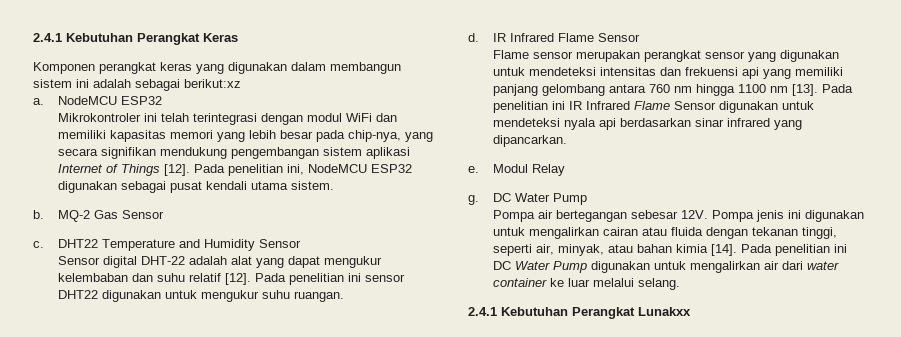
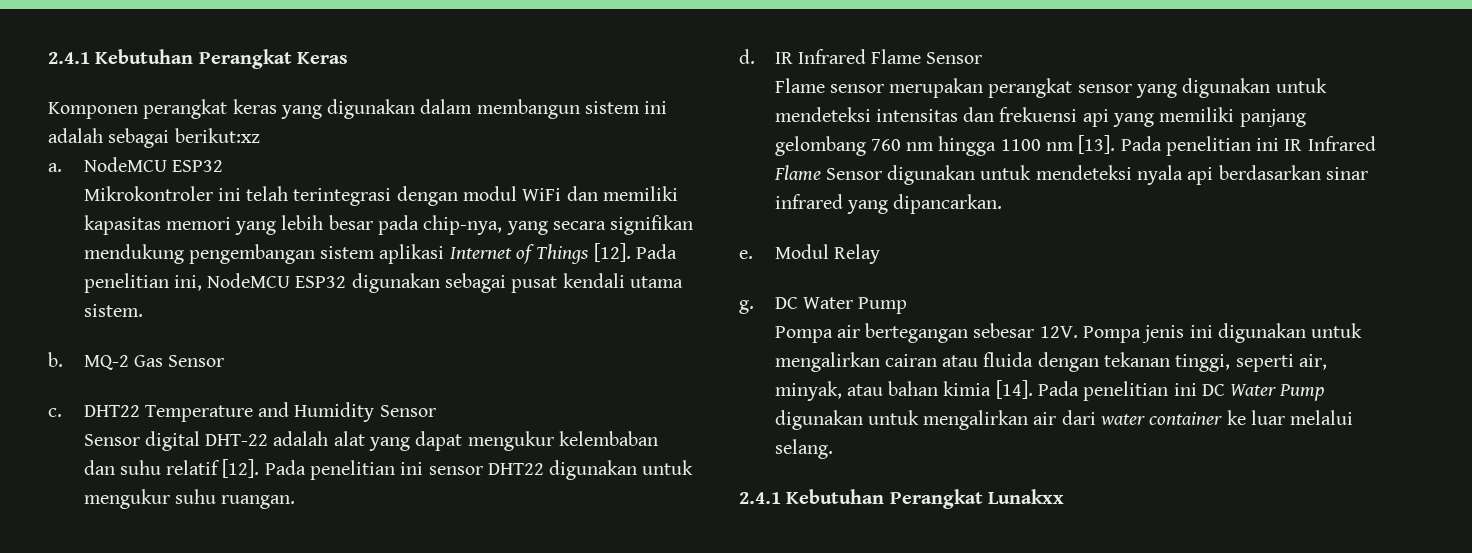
[608,84,646,93] antara -> (866, 146) none

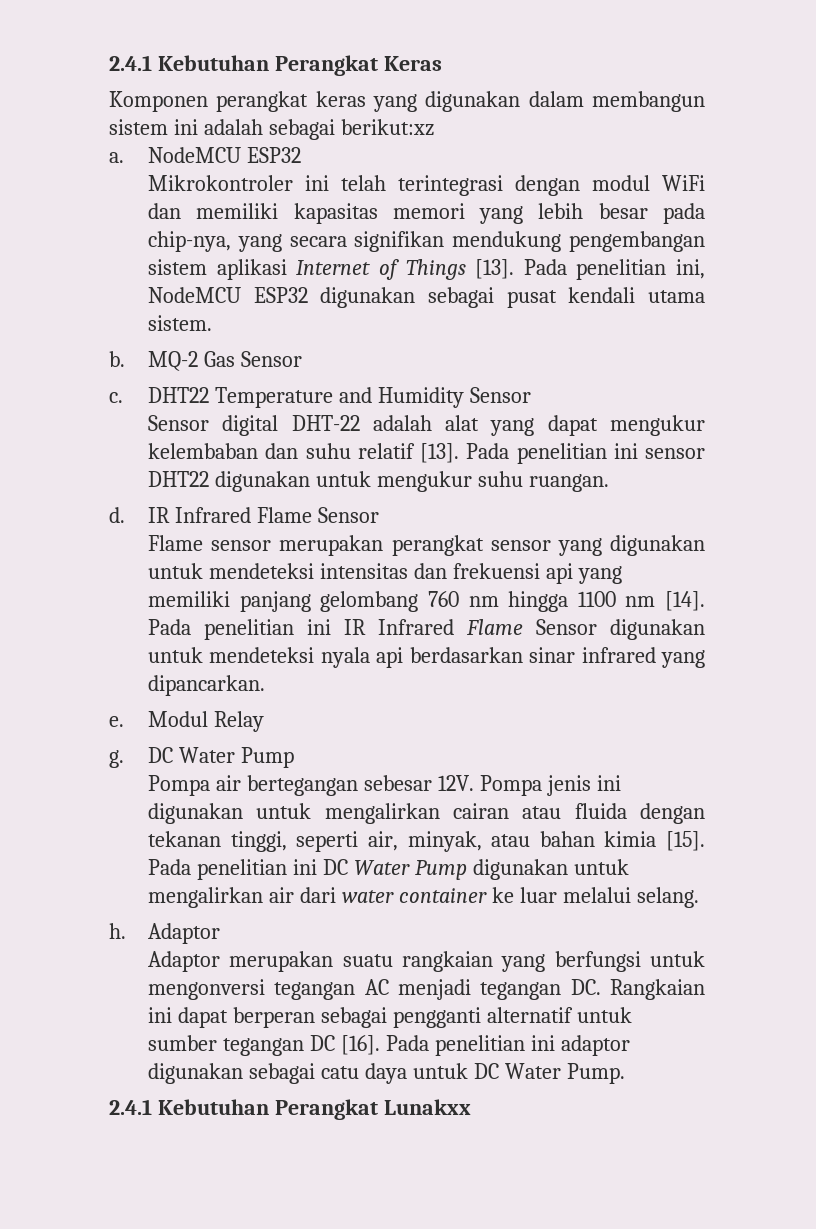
[593,243,631,262] [12]. -> [475,259,515,279] [13].
[222,459,260,478] [12]. -> [420,443,460,463] [13].
[1078,135,1116,154] [13]. -> [665,591,706,611] [14].
[995,380,1033,399] [14]. -> [666,831,706,851] [15].
(833, 449) none -> [109,923,221,944] [148,951,705,972] [148,979,705,1000] [148,1007,632,1028] [148,1035,630,1056] [148,1063,625,1084] // h. Adaptor // Adaptor merupakan suatu rangkaian yang berfungsi untuk mengonversi tegangan AC menjadi tegangan DC. Rangkaian ini dapat berperan sebagai pengganti alternatif untuk sumber tegangan DC [16]. Pada penelitian ini adaptor digunakan sebagai catu daya untuk DC Water Pump.

